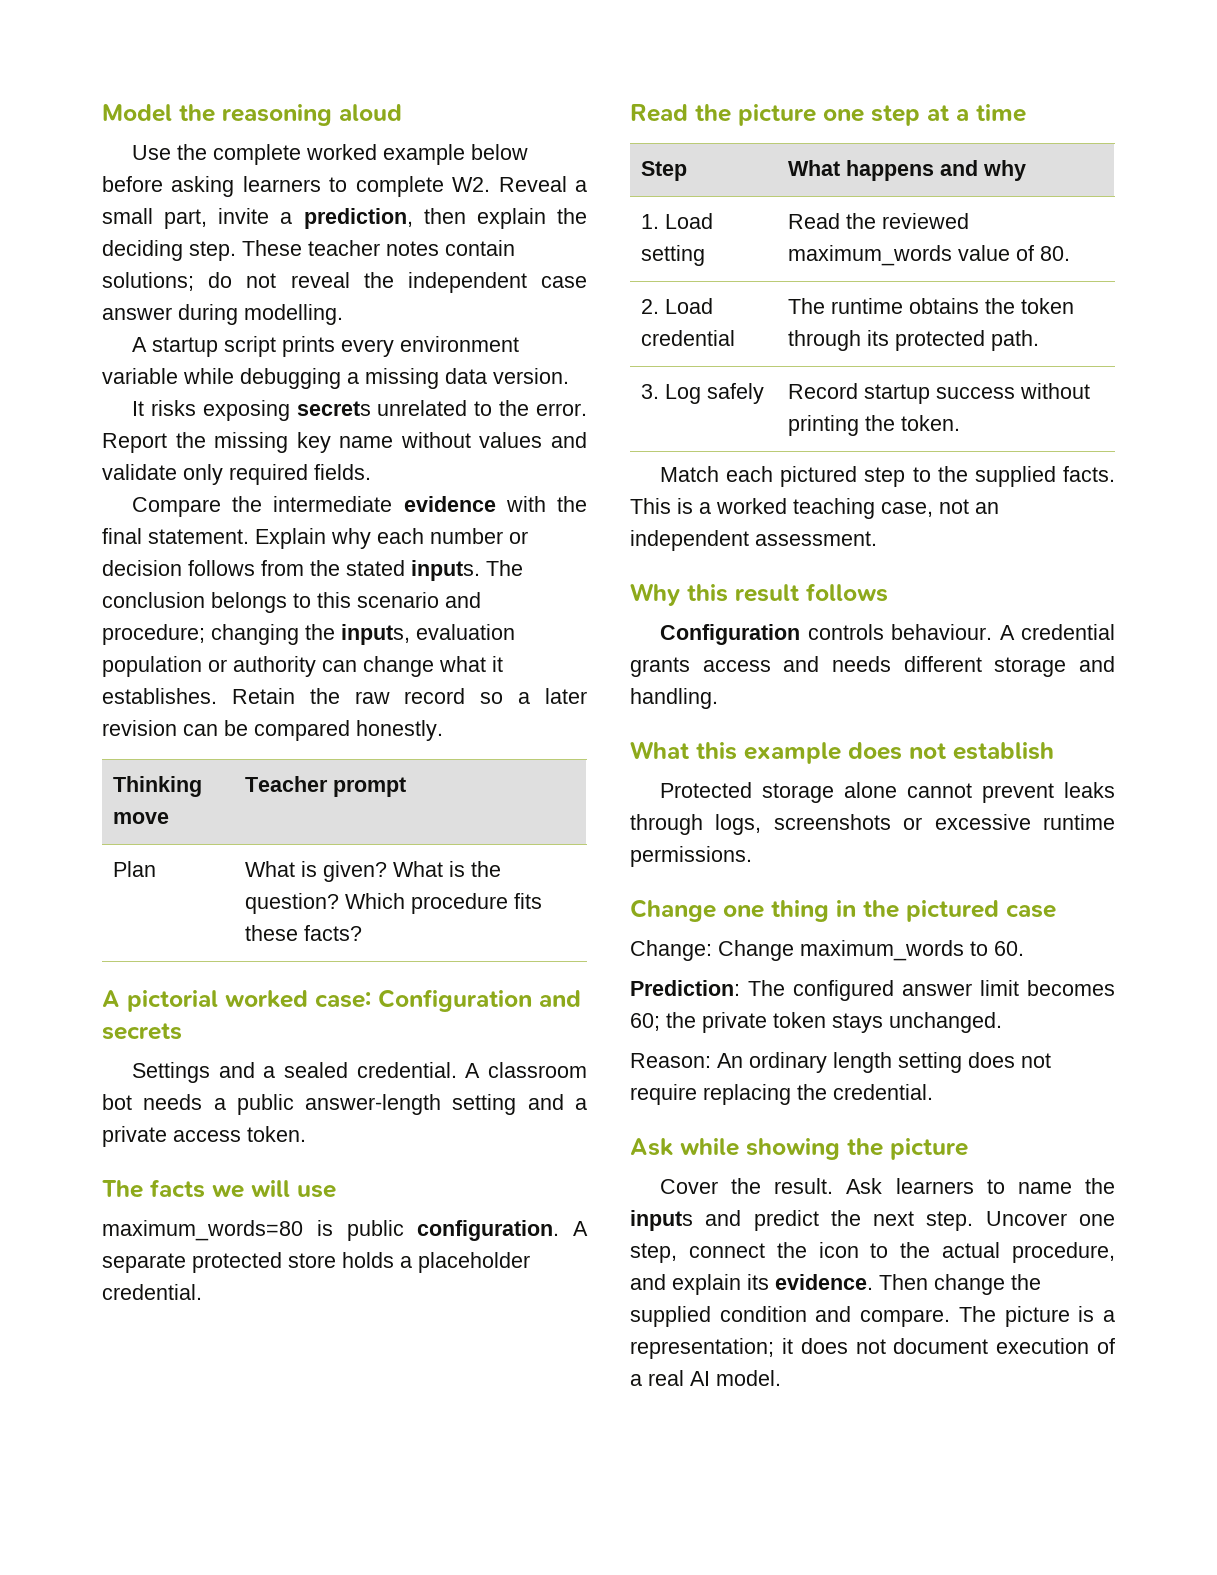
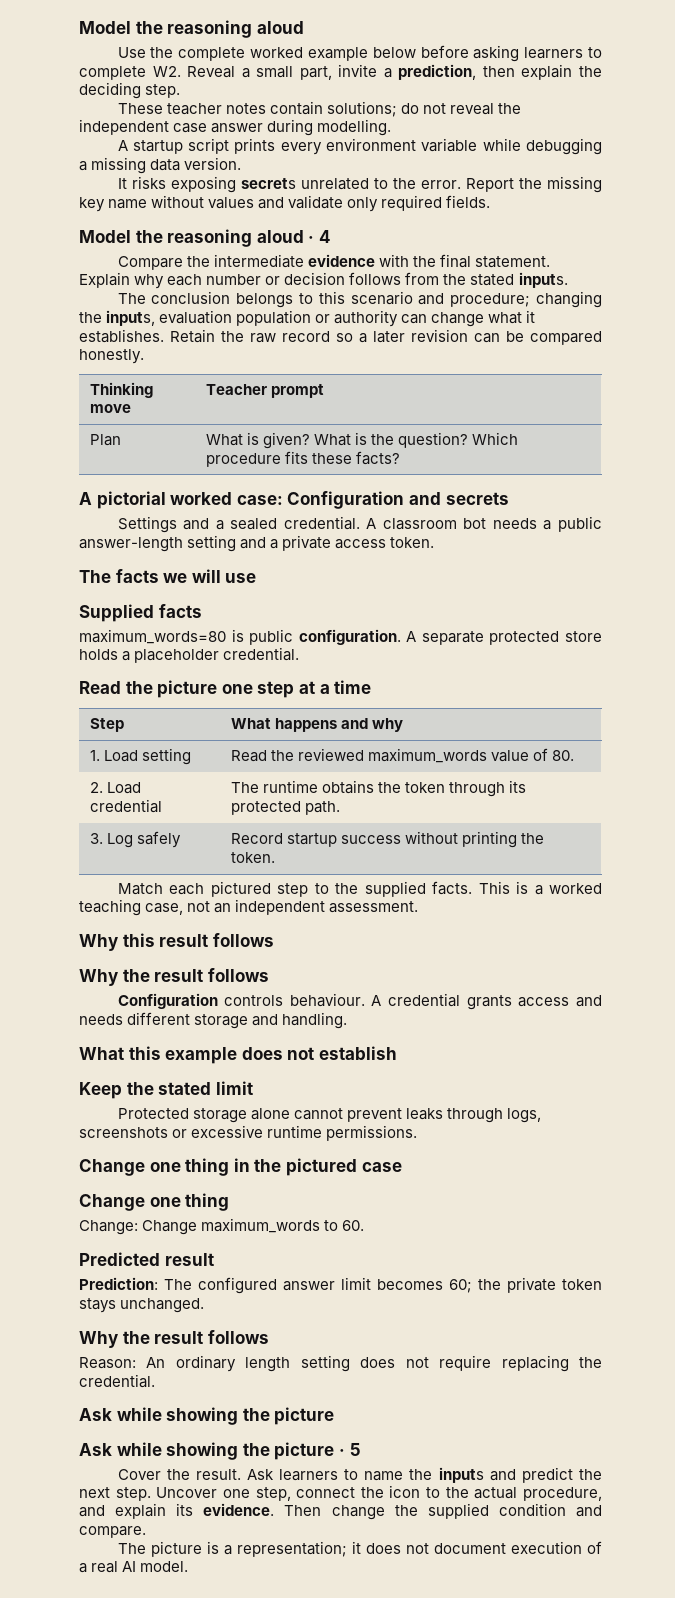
(236, 251) none -> (181, 91) //
(371, 472) none -> [79,229,331,247] // Model the reasoning aloud · 4
(480, 570) none -> (568, 280) //
(336, 1191) none -> [79,604,202,622] // Supplied facts
(888, 592) none -> [79,968,269,986] // Why the result follows
(1054, 751) none -> [79,1081,253,1099] // Keep the stated limit
(1056, 911) none -> [79,1193,230,1211] // Change one thing
(1024, 948) none -> [79,1252,214,1266] // Predicted result
(1002, 1022) none -> [79,1330,269,1348] // Why the result follows
(968, 1149) none -> [79,1442,361,1460] // Ask while showing the picture · 5
(951, 1318) none -> (146, 1532) //

